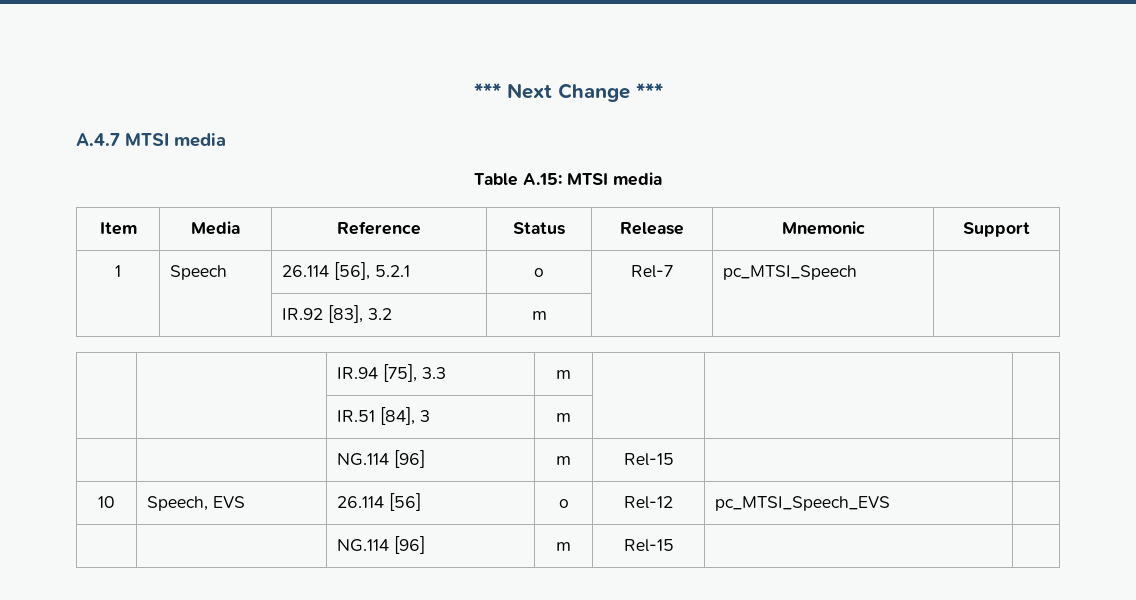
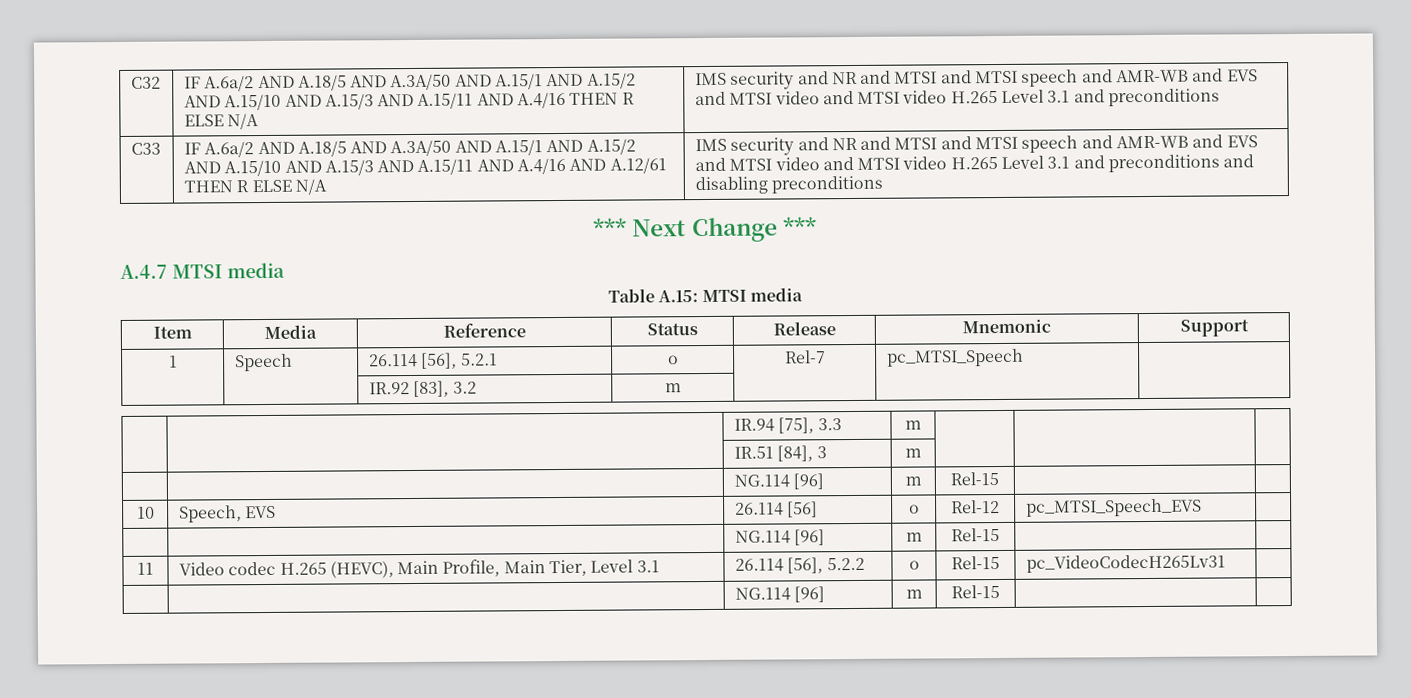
(473, 90) none -> [130,76,161,89] [183,72,636,92] [183,91,635,111] [183,113,260,130] [694,68,1258,90] [694,88,1221,107] [130,142,161,155] [183,138,636,158] [183,157,667,177] [183,178,327,195] [694,134,1258,156] [694,154,1255,173] [694,175,884,195] C32 | IF A.6a/2 AND A.18/5 AND A.3A/50 AND A.15/1 AND A.15/2 AND A.15/10 AND A.15/3 AND A.15/11 AND A.4/16 THEN R ELSE N/A | IMS security and NR and MTSI and MTSI speech and AMR-WB and EVS and MTSI video and MTSI video H.265 Level 3.1 and preconditions // C33 | IF A.6a/2 AND A.18/5 AND A.3A/50 AND A.15/1 AND A.15/2 AND A.15/10 AND A.15/3 AND A.15/11 AND A.4/16 AND A.12/61 THEN R ELSE N/A | IMS security and NR and MTSI and MTSI speech and AMR-WB and EVS and MTSI video and MTSI video H.265 Level 3.1 and preconditions and disabling preconditions //
(674, 545) none -> [137,562,154,575] [178,559,660,579] [734,557,865,574] [908,560,920,570] [951,556,1000,570] [1025,554,1226,573] [734,586,826,603] [905,589,923,599] [951,585,1000,599] // 11 | Video codec H.265 (HEVC), Main Profile, Main Tier, Level 3.1 | 26.114 [56], 5.2.2 | o | Rel-15 | pc_VideoCodecH265Lv31 | // | | NG.114 [96] | m | Rel-15 | |

